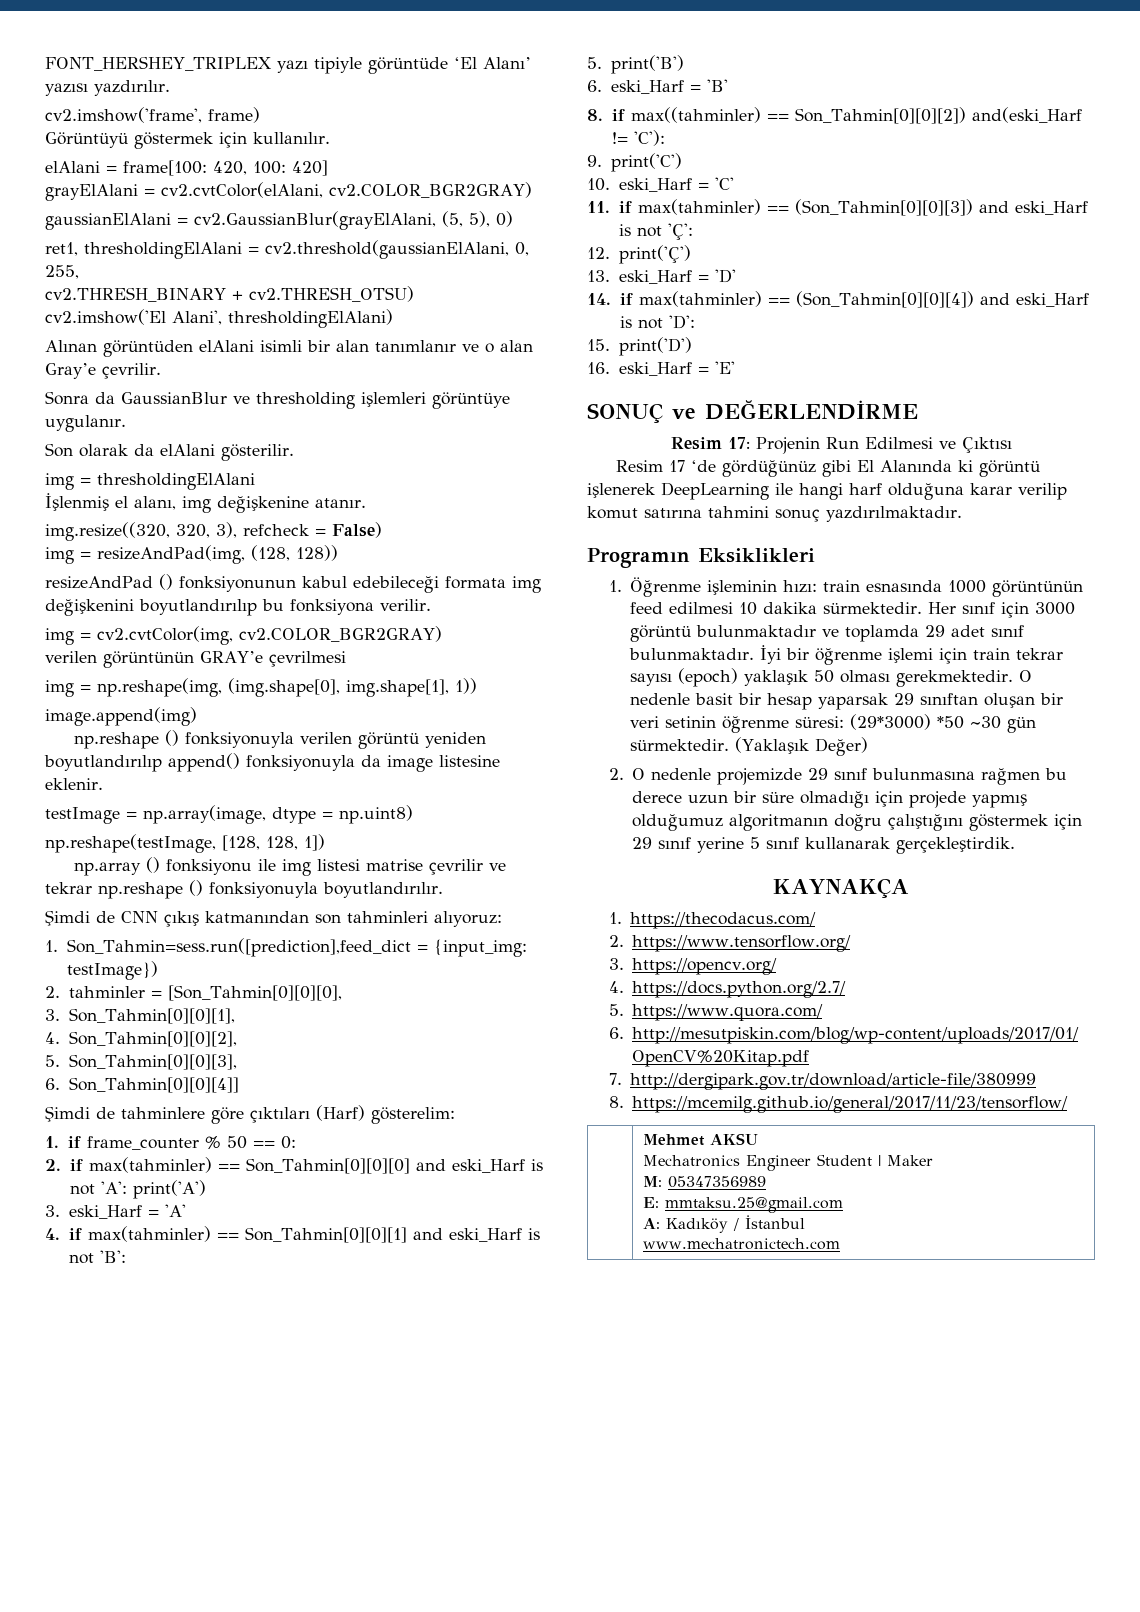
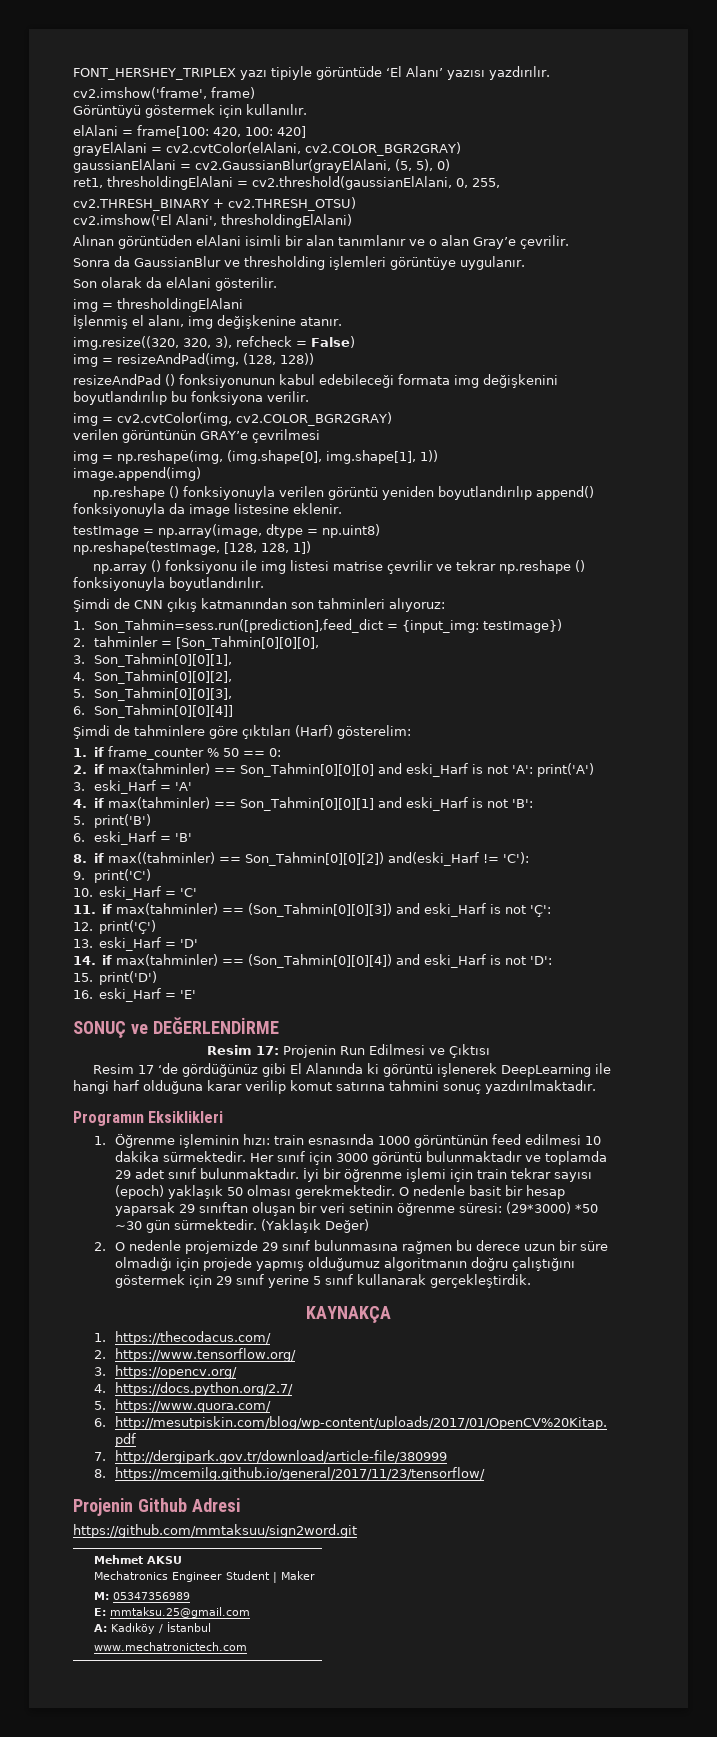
(1069, 1104) none -> [73,1498,240,1516] [73,1524,357,1538] // Projenin Github Adresi // https://github.com/mmtaksuu/sign2word.git

